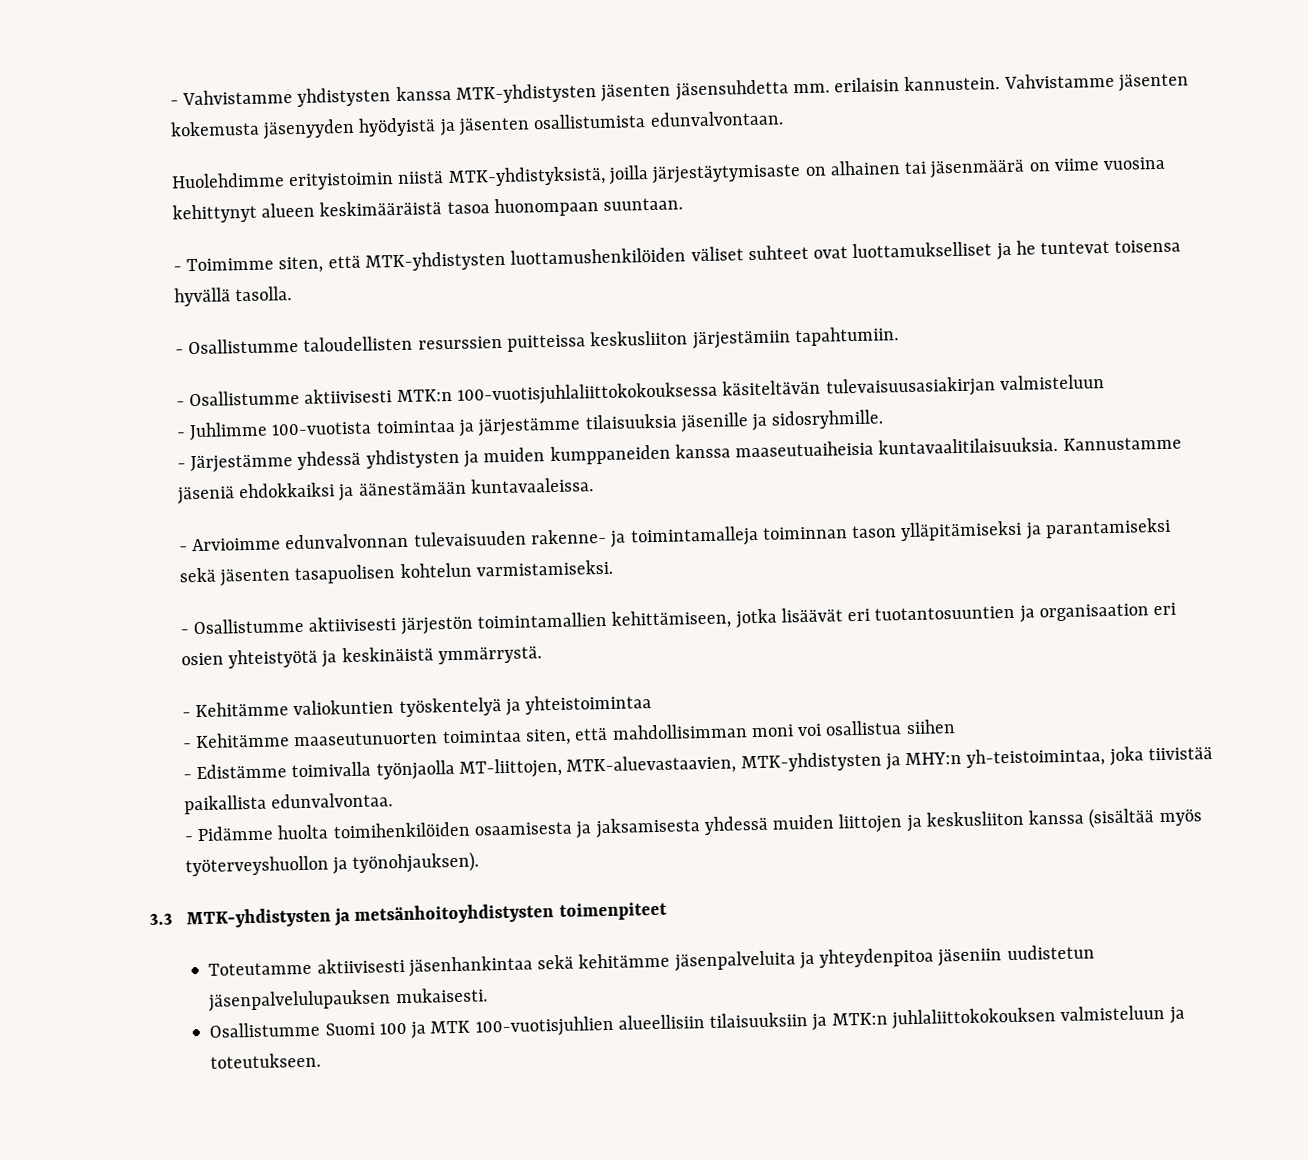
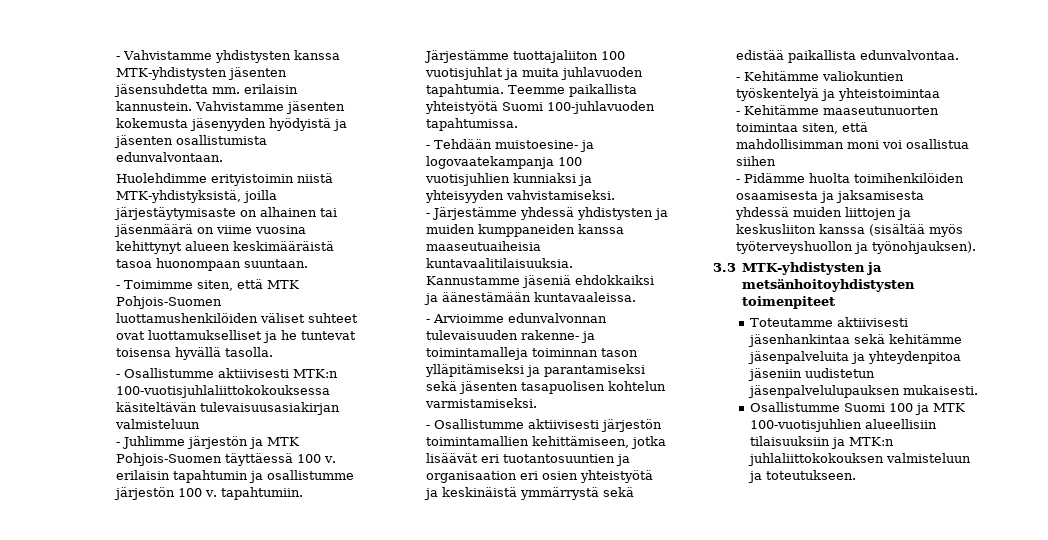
[364,250,506,272] MTK-yhdistysten -> [267,280,300,289] [116,296,223,309] MTK Pohjois-Suomen
[174,326,899,355] // - Osallistumme taloudellisten resurssien puitteissa keskusliiton järjestämiin tapahtumiin. -> (274, 352) none
[271,409,885,437] 100-vuotista toimintaa ja järjestämme tilaisuuksia jäsenille ja sidosryhmille. -> [187,436,300,449] [116,453,337,466] [116,470,355,483] [114,487,304,500] [424,50,626,63] [425,67,644,80] [426,84,638,97] [425,101,656,114] [426,118,519,131] [426,139,595,152] [426,156,583,169] [425,173,593,186] [425,190,616,203] järjestön ja MTK Pohjois-Suomen täyttäessä 100 v. erilaisin tapahtumin ja osallistumme järjestön 100 v. tapahtumiin. Järjestämme tuottajaliiton 100 vuotisjuhlat ja muita juhlavuoden tapahtumia. Teemme paikallista yhteistyötä Suomi 100-juhlavuoden tapahtumissa. // - Tehdään muistoesine- ja logovaatekampanja 100 vuotisjuhlien kunniaksi ja yhteisyyden vahvistamiseksi.
[437,645,542,665] ymmärrystä. -> [520,487,635,500] [736,50,960,63] ymmärrystä sekä edistää paikallista edunvalvontaa.
[182,746,1213,781] [183,792,394,815] // - Edistämme toimivalla työnjaolla MT-liittojen, MTK-aluevastaavien, MTK-yhdistysten ja MHY:n yh-teistoimintaa, joka tiivistää paikallista edunvalvontaa. -> (777, 161) none

